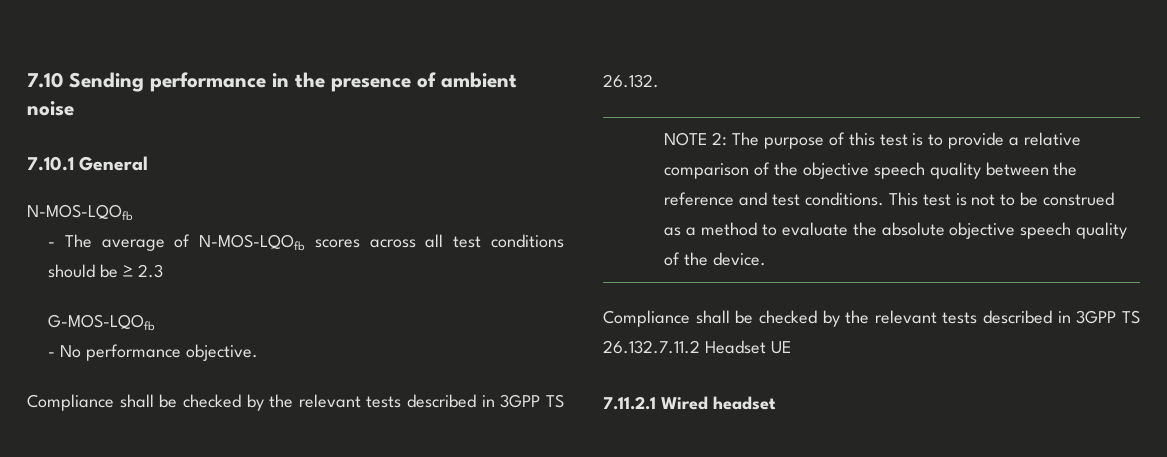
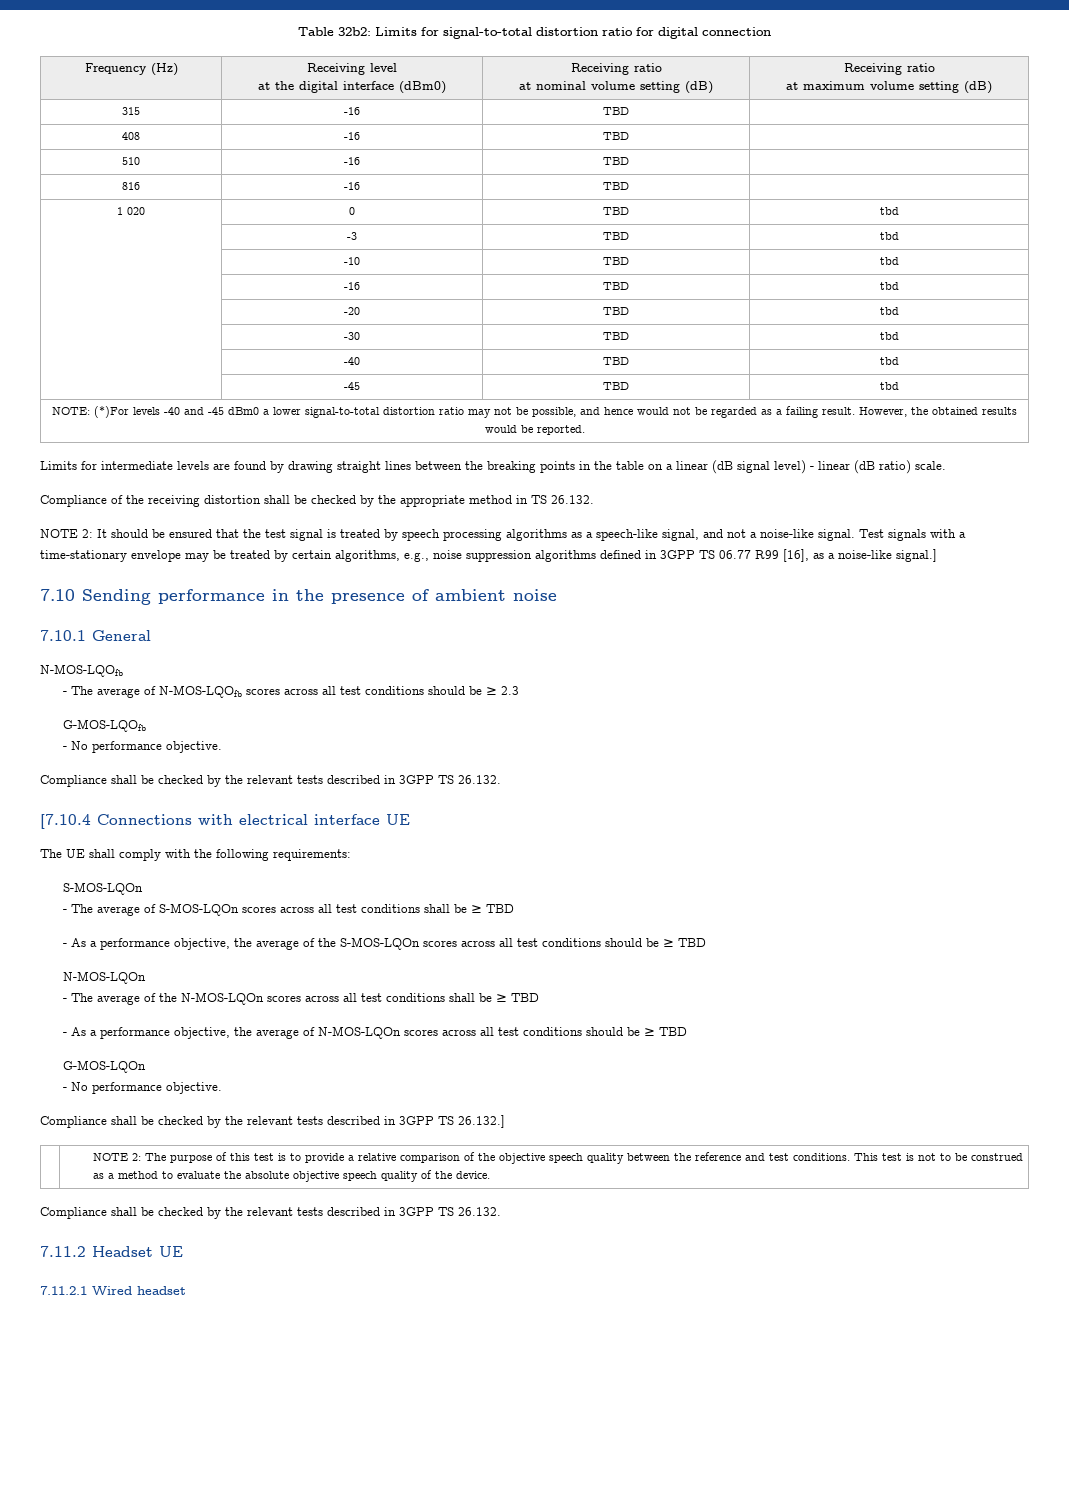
(27, 80) none -> [298,27,771,39] [84,63,178,76] [307,63,397,75] [258,81,446,94] [570,63,662,75] [519,81,713,94] [843,63,935,75] [786,81,992,94] [122,107,140,115] [344,107,360,115] [603,107,629,115] [122,132,140,140] [344,132,360,140] [603,132,629,140] [122,157,140,165] [344,157,360,165] [603,157,629,165] [122,182,140,190] [344,182,360,190] [603,182,629,190] [117,207,145,215] [349,207,355,215] [603,207,629,215] [879,207,899,215] [347,232,357,240] [603,232,629,240] [879,232,899,240] [344,257,360,265] [603,257,629,265] [879,257,899,265] [344,282,360,290] [603,282,629,290] [879,282,899,290] [344,307,360,315] [603,307,629,315] [879,307,899,315] [344,332,360,340] [603,332,629,340] [879,332,899,340] [344,357,360,365] [603,357,629,365] [879,357,899,365] [344,382,360,390] [603,382,629,390] [879,382,899,390] [52,406,1017,418] [484,425,585,435] [40,460,946,474] [40,495,594,507] [40,529,966,541] [40,549,937,562] Table 32b2: Limits for signal-to-total distortion ratio for digital connection // Frequency (Hz) | Receiving level // at the digital interface (dBm0) | Receiving ratio // at nominal volume setting (dB) | Receiving ratio // at maximum volume setting (dB) // 315 | -16 | TBD | // 408 | -16 | TBD | // 510 | -16 | TBD | // 816 | -16 | TBD | // 1 020 | 0 | TBD | tbd // | -3 | TBD | tbd // | -10 | TBD | tbd // | -16 | TBD | tbd // | -20 | TBD | tbd // | -30 | TBD | tbd // | -40 | TBD | tbd // | -45 | TBD | tbd // NOTE: (*)For levels -40 and -45 dBm0 a lower signal-to-total distortion ratio may not be possible, and hence would not be regarded as a failing result. However, the obtained results would be reported. // Limits for intermediate levels are found by drawing straight lines between the breaking points in the table on a linear (dB signal level) - linear (dB ratio) scale. // Compliance of the receiving distortion shall be checked by the appropriate method in TS 26.132. // NOTE 2: It should be ensured that the test signal is treated by speech processing algorithms as a speech-like signal, and not a noise-like signal. Test signals with a time-stationary envelope may be treated by certain algorithms, e.g., noise suppression algorithms defined in 3GPP TS 06.77 R99 [16], as a noise-like signal.] //
(659, 81) none -> [40,814,410,829] [40,849,351,861] [62,882,143,895] [62,903,514,916] [62,937,706,950] [62,971,146,984] [62,992,539,1005] [62,1026,687,1039] [62,1060,146,1073] [62,1082,222,1094] [40,1115,505,1128] // [7.10.4 Connections with electrical interface UE // The UE shall comply with the following requirements: // S-MOS-LQOn // - The average of S-MOS-LQOn scores across all test conditions shall be ≥ TBD // - As a performance objective, the average of the S-MOS-LQOn scores across all test conditions should be ≥ TBD // N-MOS-LQOn // - The average of the N-MOS-LQOn scores across all test conditions shall be ≥ TBD // - As a performance objective, the average of N-MOS-LQOn scores across all test conditions should be ≥ TBD // G-MOS-LQOn // - No performance objective. // Compliance shall be checked by the relevant tests described in 3GPP TS 26.132.]
[603,340,700,354] 26.132.7.11.2 -> [458,1207,501,1216] [40,1246,86,1257] 26.132. // 7.11.2

